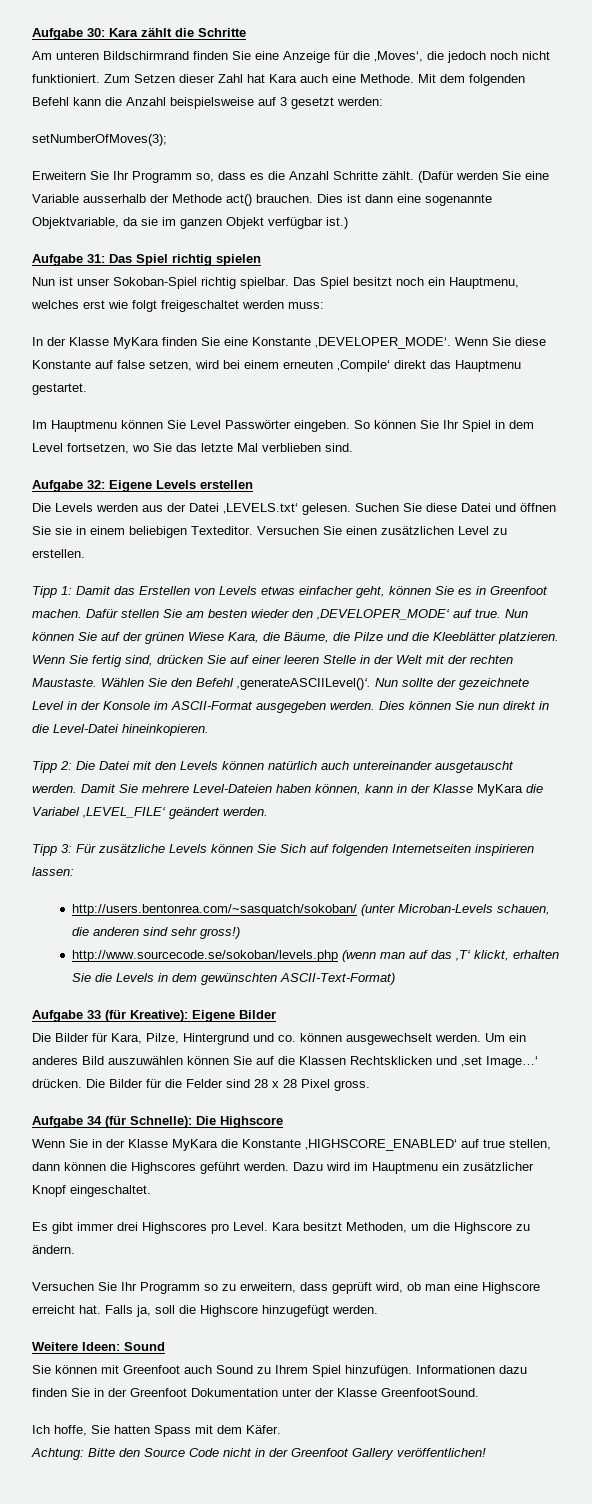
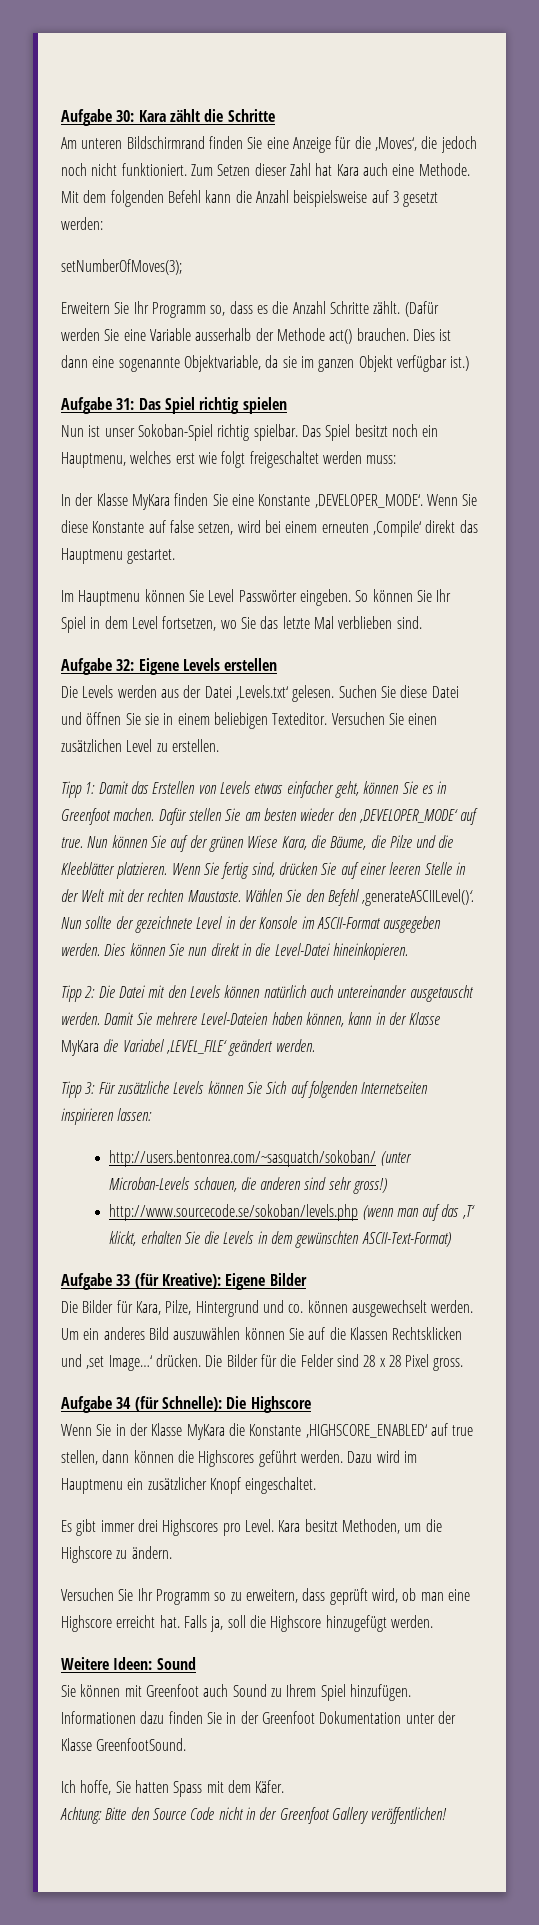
[223,503,298,514] ‚LEVELS.txt‘ -> [235,685,289,700] ‚Levels.txt‘

